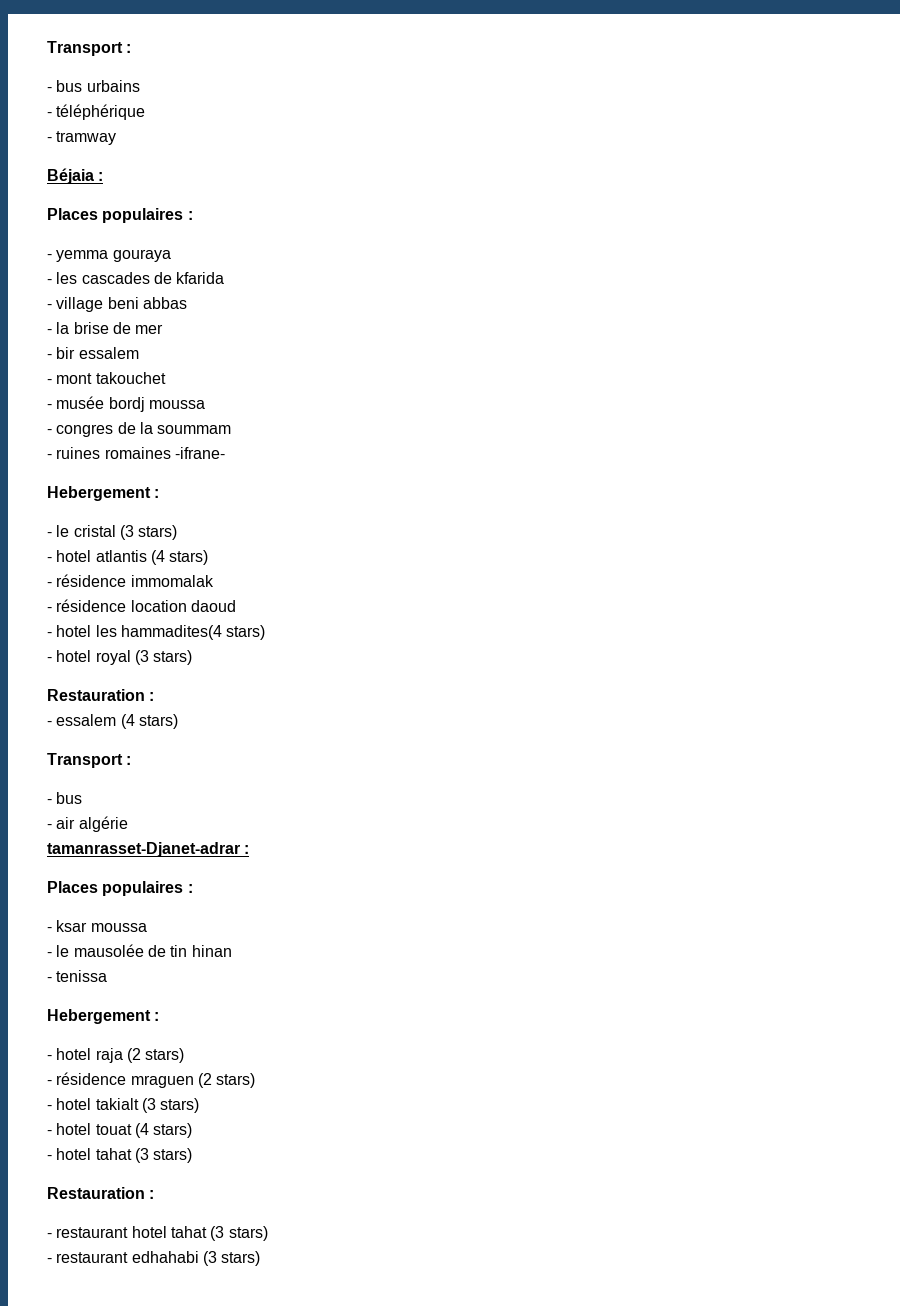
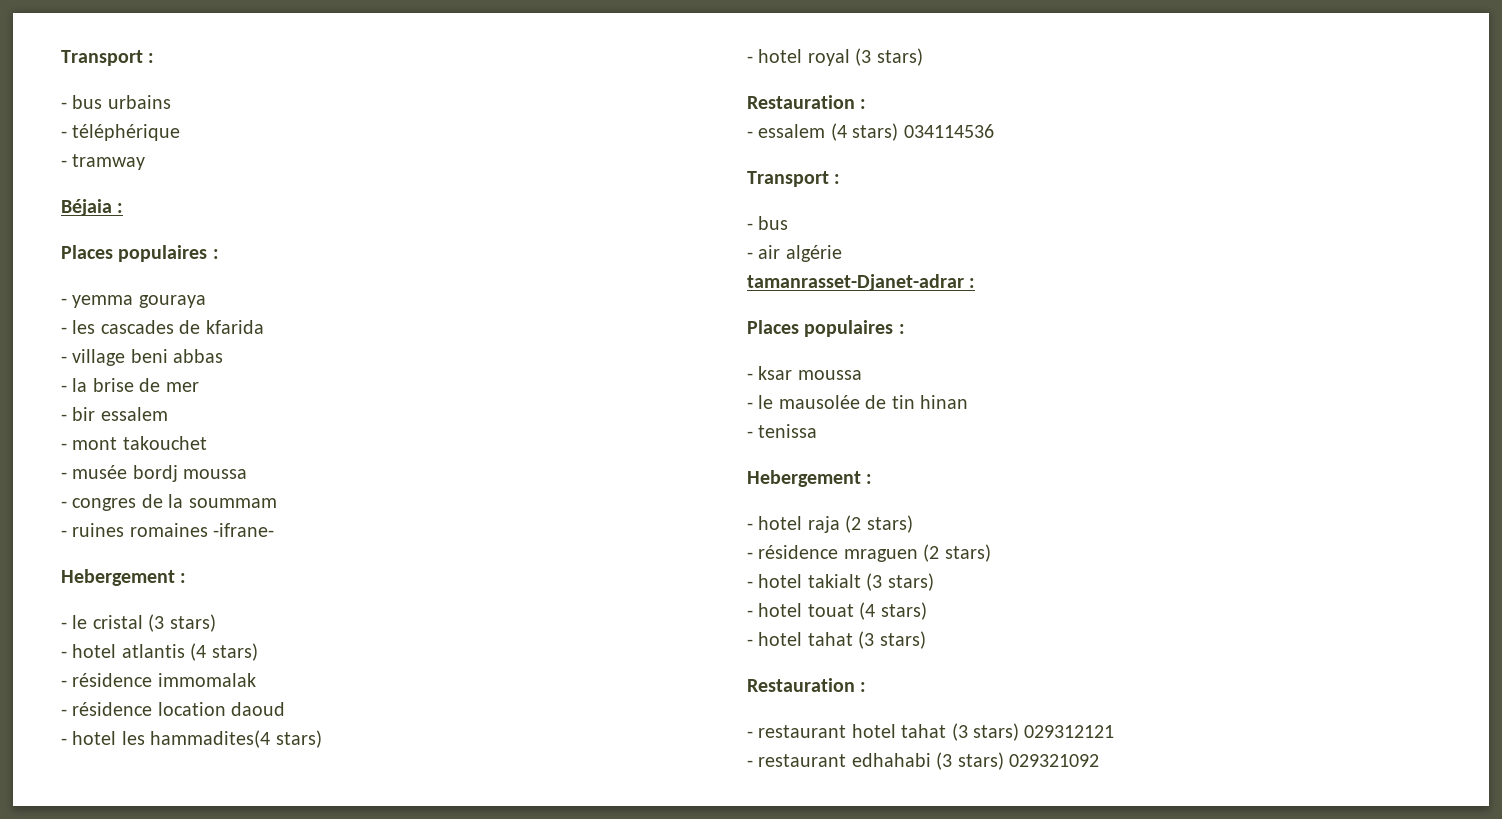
(178, 721) none -> [903,124,994,138] 034114536
(268, 1233) none -> [1024,725,1115,738] 029312121
(261, 1258) none -> [1009,754,1099,767] 029321092

